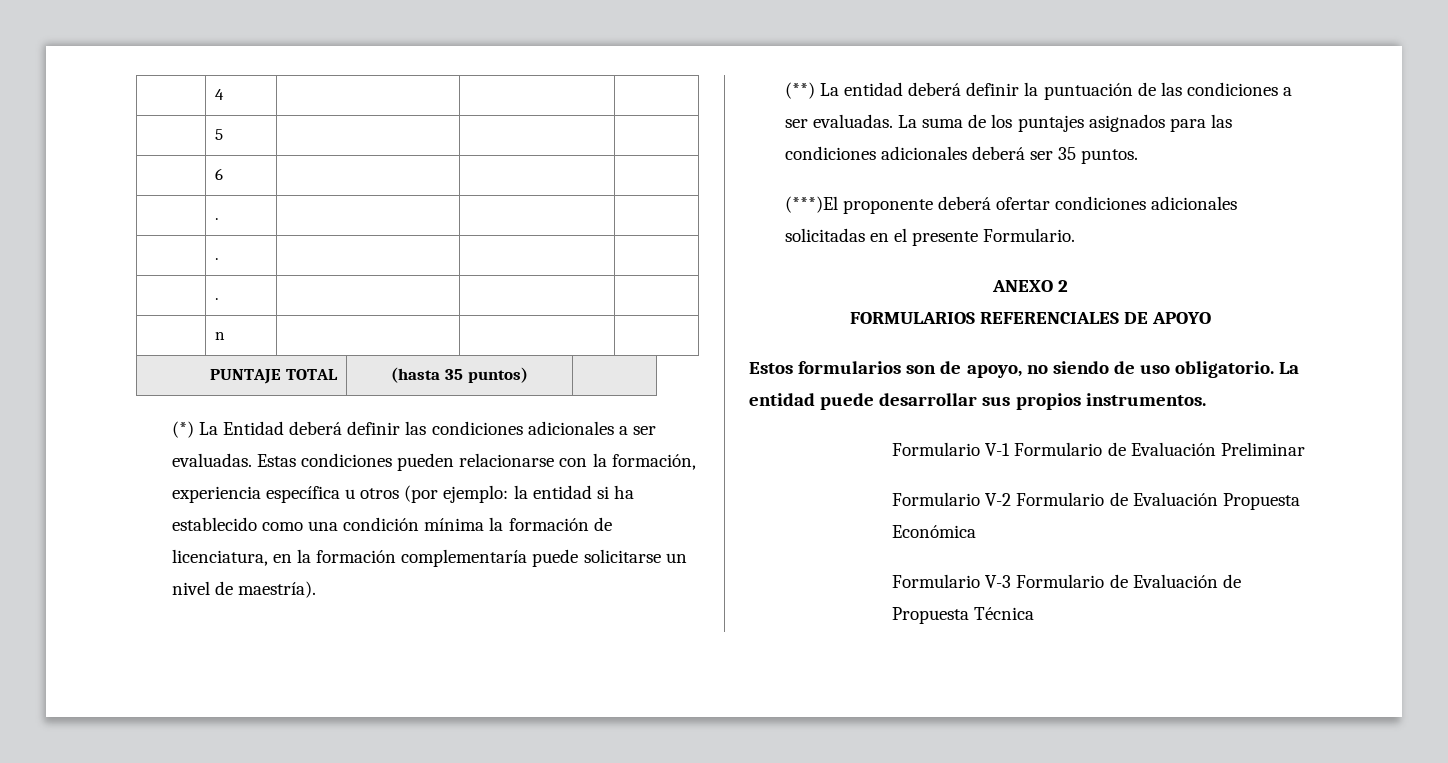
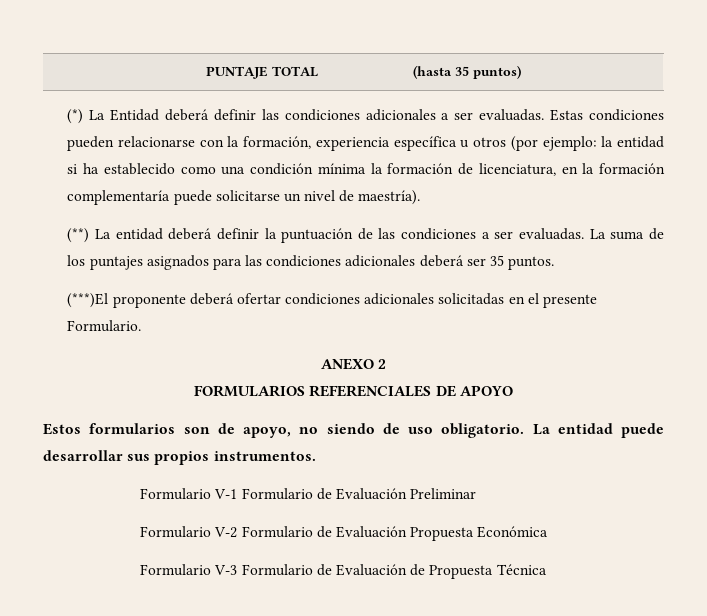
[215,89,225,100] [215,129,224,140] [215,168,224,180] [215,218,220,220] [215,258,220,260] [215,298,220,300] [215,332,226,340] | 4 | | | // | 5 | | | // | 6 | | | // | . | | | // | . | | | // | . | | | // | n | | | // -> (206, 72) none

